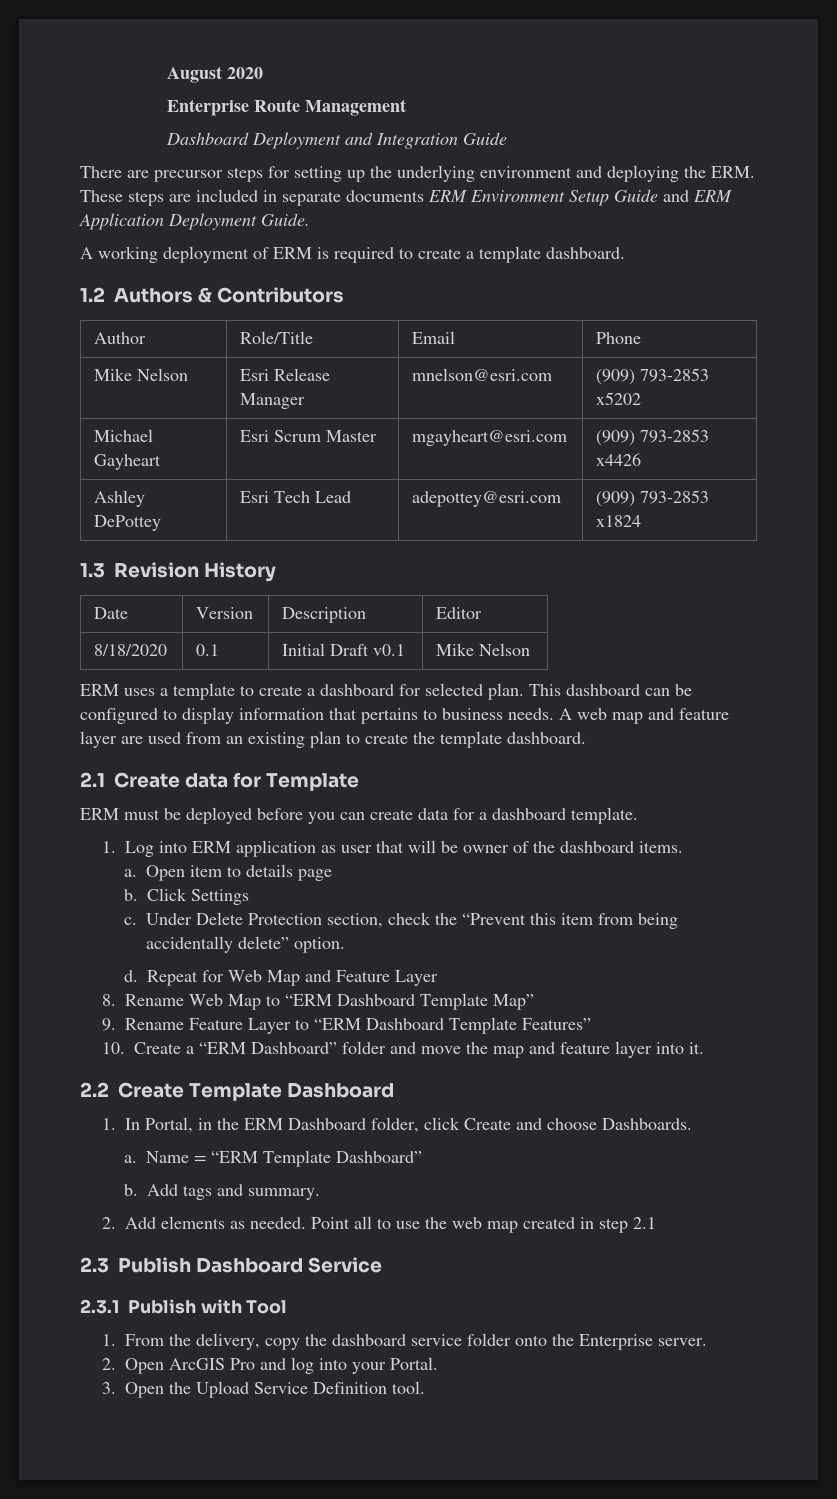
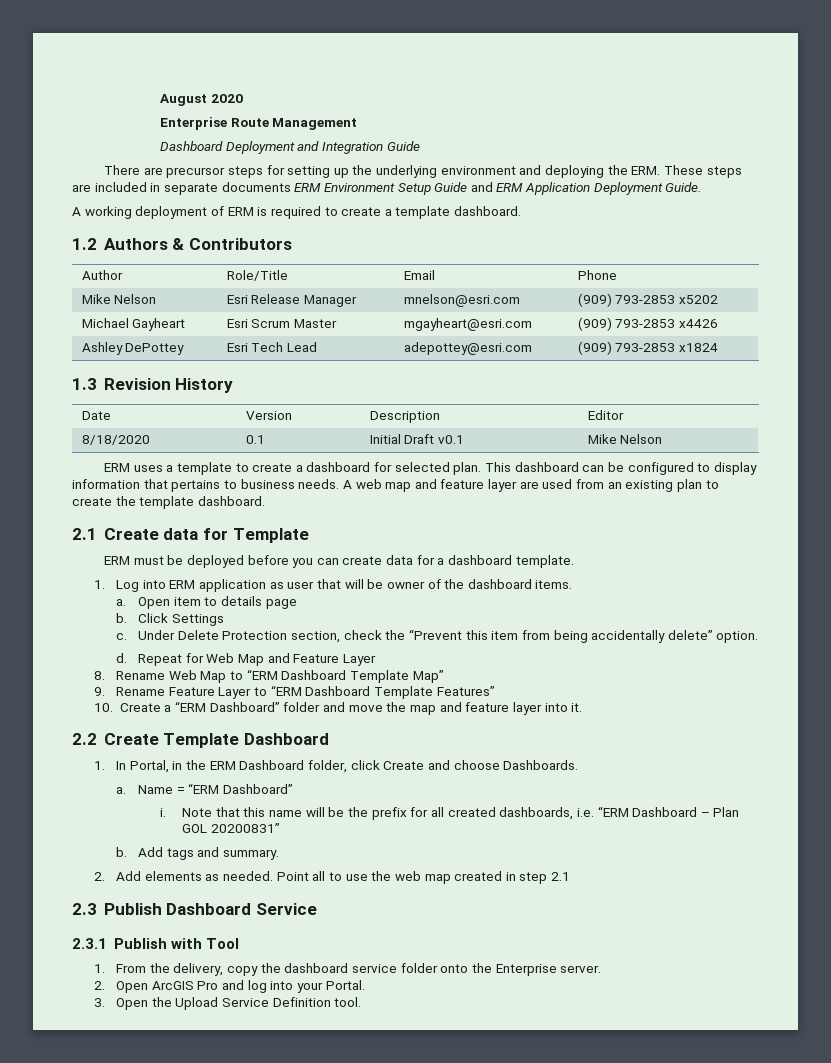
[262,1150,422,1167] Template Dashboard” -> [223,784,294,794] [160,806,740,820] [182,823,280,833] Dashboard” // i. Note that this name will be the prefix for all created dashboards, i.e. “ERM Dashboard – Plan GOL 20200831”

